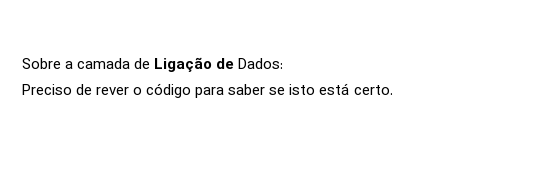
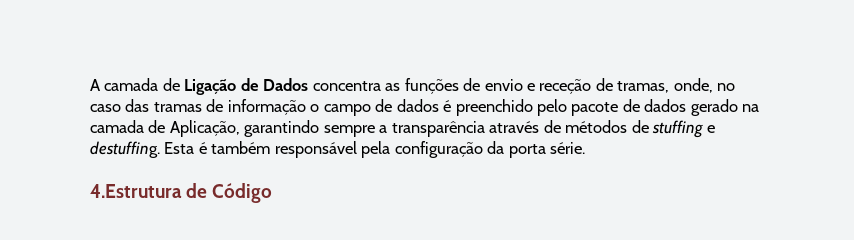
[22,58,74,69] Sobre a -> [90,79,101,91] A
[238,58,284,69] [22,83,393,98] Dados: // Preciso de rever o código para saber se isto está certo. -> [263,78,736,94] [90,99,760,116] [90,120,716,138] [90,141,586,158] [90,183,273,203] Dados concentra as funções de envio e receção de tramas, onde, no caso das tramas de informação o campo de dados é preenchido pelo pacote de dados gerado na camada de Aplicação, garantindo sempre a transparência através de métodos de stuffing e destuffing. Esta é também responsável pela configuração da porta série. // 4.Estrutura de Código

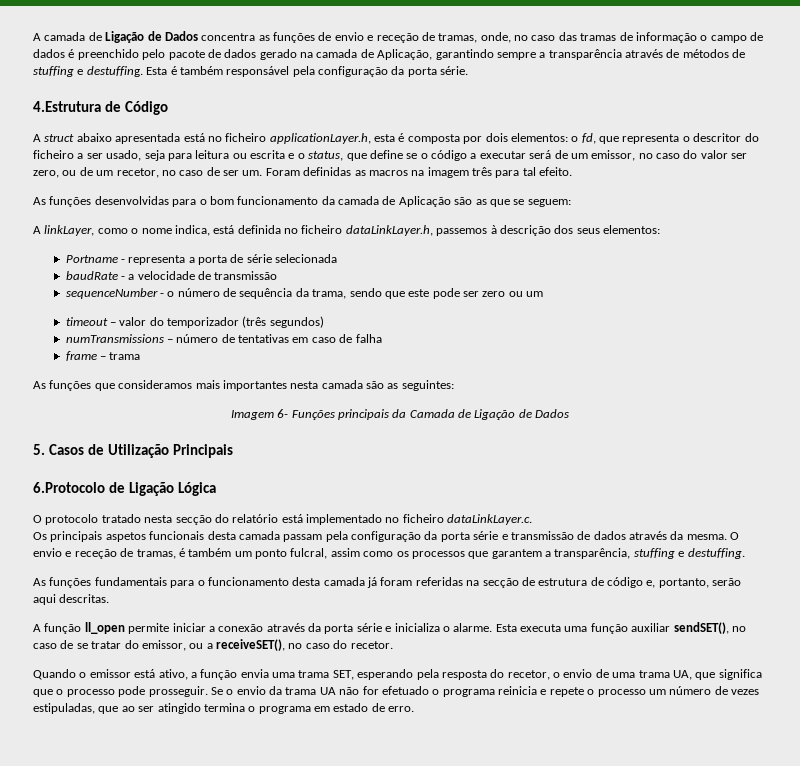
(273, 193) none -> [33,133,759,144] [33,150,748,161] [33,167,573,178] [33,196,571,207] [33,225,660,236] [65,254,338,265] [65,271,278,280] [65,288,544,299] [65,316,324,328] [65,334,382,343] [65,351,141,361] [33,380,454,391] [230,409,570,420] [33,444,233,458] [33,482,216,496] [33,514,533,525] [33,531,740,542] [33,548,745,559] [33,577,742,588] [33,594,110,605] [33,622,746,634] [33,639,393,651] [33,669,762,680] [33,686,759,697] [33,703,415,714] // A struct abaixo apresentada está no ficheiro applicationLayer.h, esta é composta por dois elementos: o fd, que representa o descritor do ficheiro a ser usado, seja para leitura ou escrita e o status, que define se o código a executar será de um emissor, no caso do valor ser zero, ou de um recetor, no caso de ser um. Foram definidas as macros na imagem três para tal efeito. // As funções desenvolvidas para o bom funcionamento da camada de Aplicação são as que se seguem: // A linkLayer, como o nome indica, está definida no ficheiro dataLinkLayer.h, passemos à descrição dos seus elementos: // Portname - representa a porta de série selecionada // baudRate - a velocidade de transmissão // sequenceNumber - o número de sequência da trama, sendo que este pode ser zero ou um // timeout – valor do temporizador (três segundos) // numTransmissions – número de tentativas em caso de falha // frame – trama // As funções que consideramos mais importantes nesta camada são as seguintes: // Imagem 6- Funções principais da Camada de Ligação de Dados // 5. Casos de Utilização Principais // 6.Protocolo de Ligação Lógica // O protocolo tratado nesta secção do relatório está implementado no ficheiro dataLinkLayer.c. // Os principais aspetos funcionais desta camada passam pela configuração da porta série e transmissão de dados através da mesma. O envio e receção de tramas, é também um ponto fulcral, assim como os processos que garantem a transparência, stuffing e destuffing. // As funções fundamentais para o funcionamento desta camada já foram referidas na secção de estrutura de código e, portanto, serão aqui descritas. // A função ll_open permite iniciar a conexão através da porta série e inicializa o alarme. Esta executa uma função auxiliar sendSET(), no caso de se tratar do emissor, ou a receiveSET(), no caso do recetor. // Quando o emissor está ativo, a função envia uma trama SET, esperando pela resposta do recetor, o envio de uma trama UA, que significa que o processo pode prosseguir. Se o envio da trama UA não for efetuado o programa reinicia e repete o processo um número de vezes estipuladas, que ao ser atingido termina o programa em estado de erro.

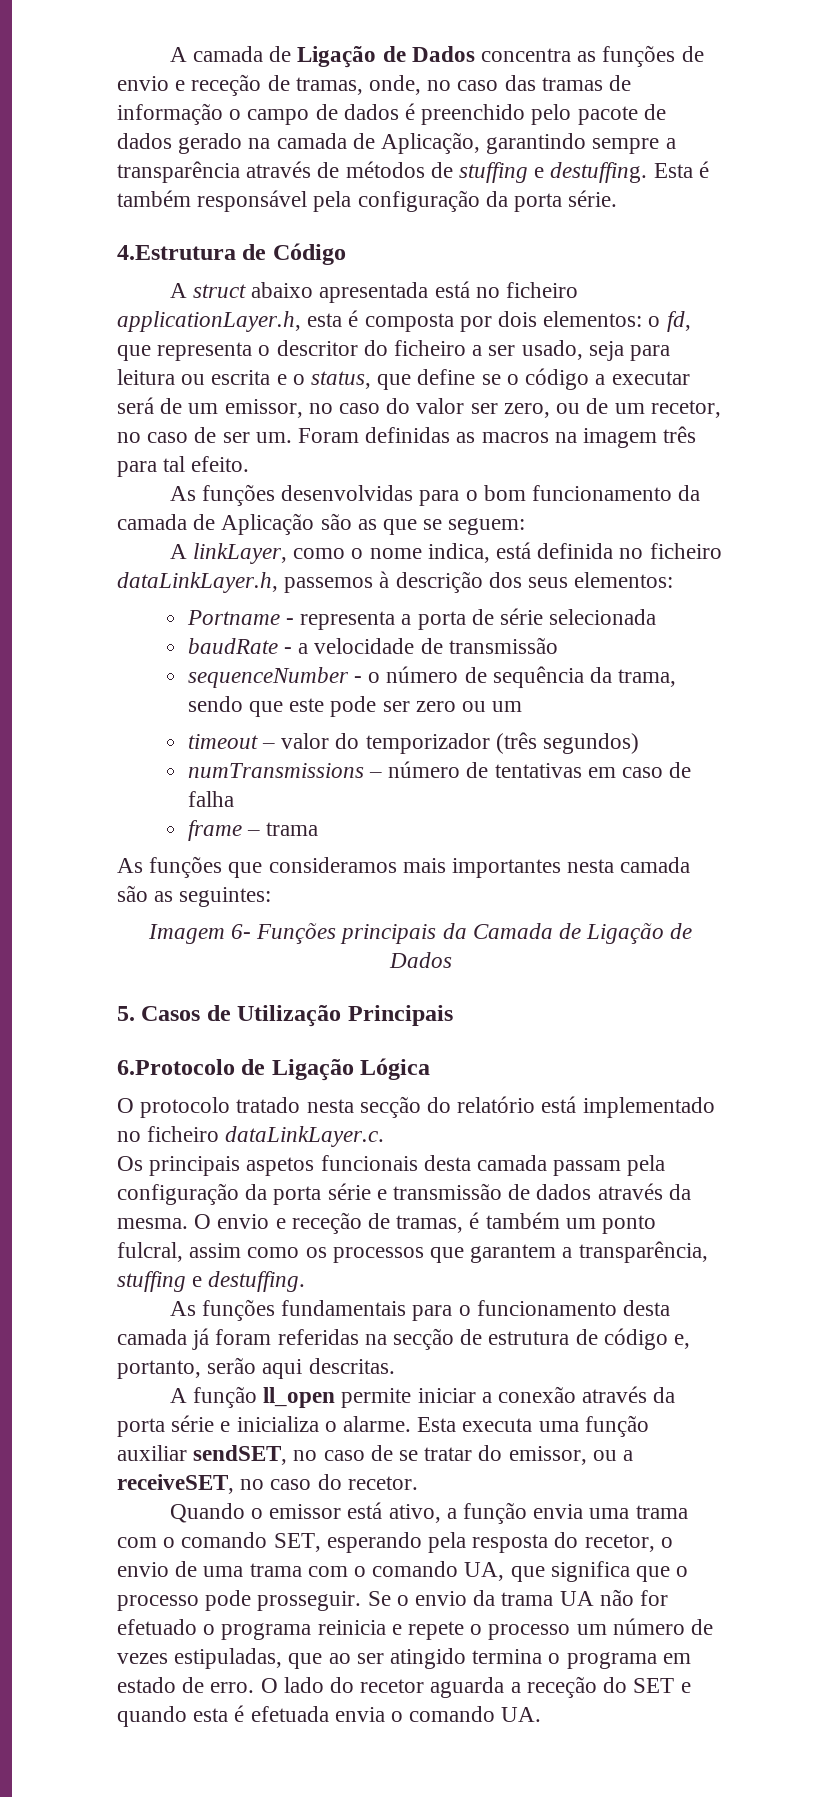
[673,622,729,634] sendSET(), -> [193,1445,288,1465] sendSET,
[216,639,285,651] receiveSET(), -> [117,1474,234,1494] receiveSET,
(330, 674) none -> [117,1532,268,1548] com o comando
(670, 674) none -> [307,1561,459,1577] com o comando
(415, 709) none -> [260,1676,691,1698] [117,1705,542,1727] O lado do recetor aguarda a receção do SET e quando esta é efetuada envia o comando UA.

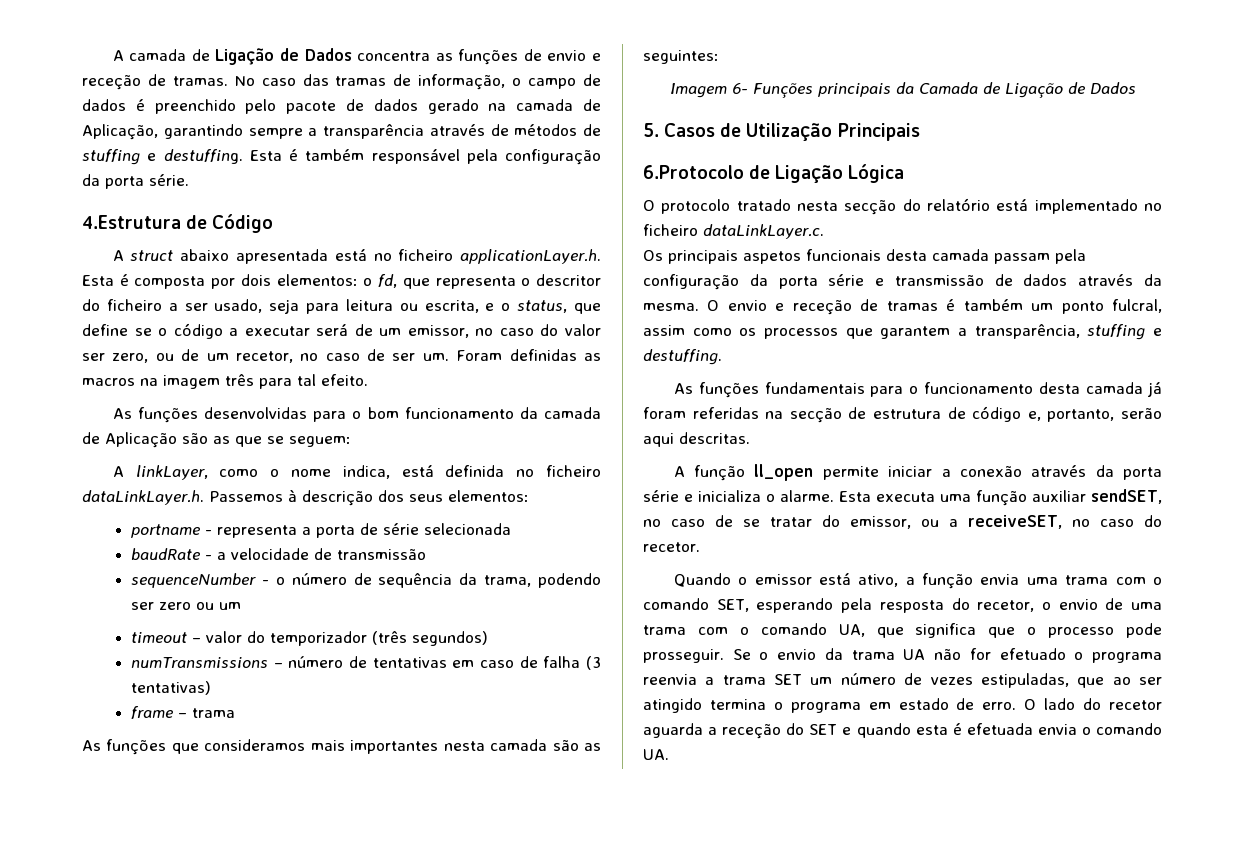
[295,75,452,95] tramas, onde, no -> [172,76,255,86] tramas. No
[117,103,223,125] informação -> [418,74,506,90] informação,
[117,311,343,332] applicationLayer.h, esta -> [460,249,601,264] [82,275,114,286] applicationLayer.h. Esta
[211,370,271,385] escrita -> [424,300,479,313] escrita,
[117,572,374,593] dataLinkLayer.h, passemos -> [82,490,283,505] dataLinkLayer.h. Passemos
[186,610,280,625] Portname -> [130,524,200,538] portname
[187,696,377,717] sendo que este pode -> [537,573,601,588] podendo
(234, 799) none -> [585,656,601,670] [130,681,211,695] (3 tentativas)
[396,1215,464,1233] tramas, -> [886,301,938,311] tramas
[317,1620,571,1640] reinicia e repete o processo -> [643,674,803,685] reenvia a trama SET

